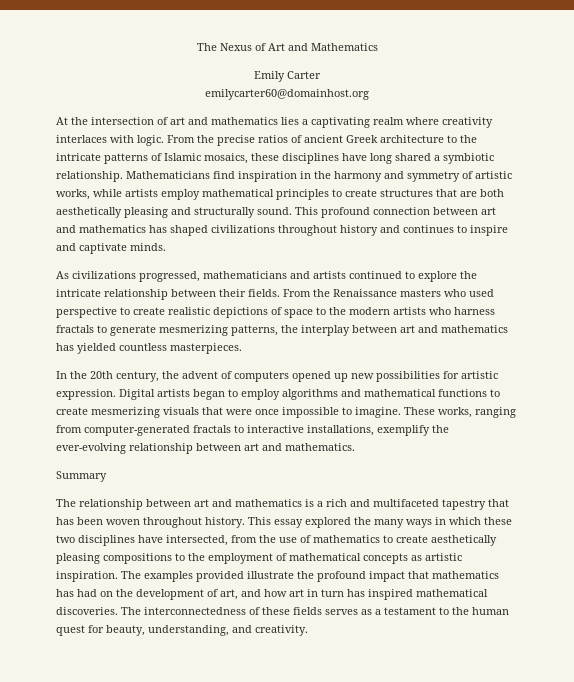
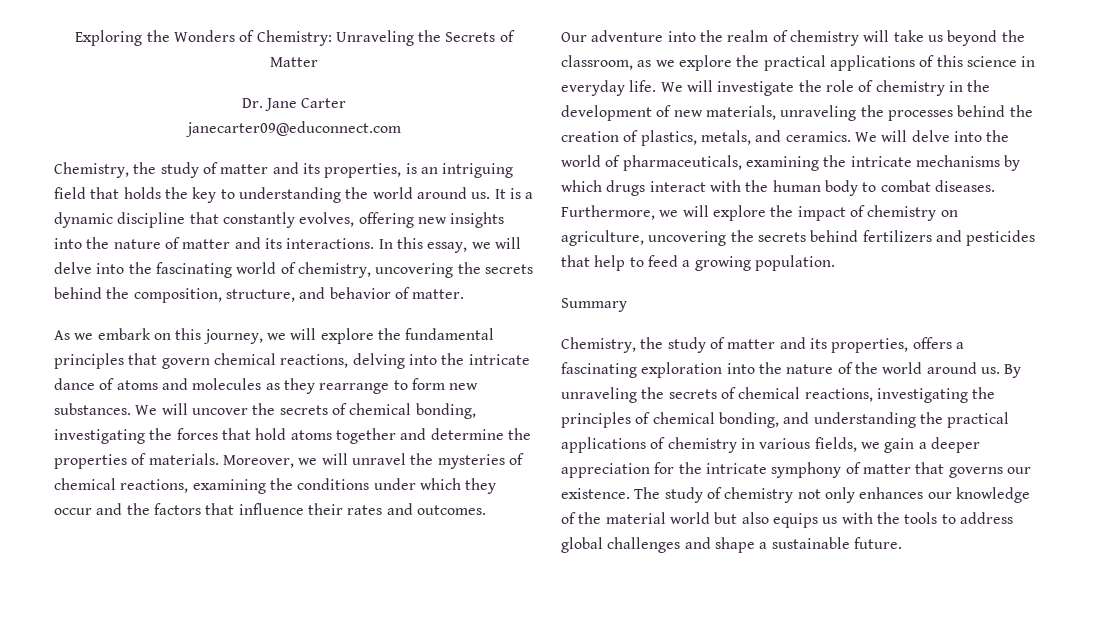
[196,43,378,51] [254,71,321,82] [205,89,369,100] [56,117,493,128] [56,135,477,146] [56,153,494,164] [56,171,512,182] [56,189,504,200] [56,207,496,218] [56,225,508,236] [56,243,166,254] [56,271,477,282] [56,289,494,300] [56,307,495,318] [56,325,508,336] [56,343,242,354] [56,371,498,382] [56,389,500,400] [56,407,516,418] [56,425,449,436] [56,443,355,454] [56,471,107,482] [56,499,509,510] [56,517,512,528] [56,535,497,546] [56,553,462,564] [56,571,499,582] [56,589,488,600] [56,607,509,615] [56,625,308,636] The Nexus of Art and Mathematics // Emily Carter // emilycarter60@domainhost.org // At the intersection of art and mathematics lies a captivating realm where creativity interlaces with logic. From the precise ratios of ancient Greek architecture to the intricate patterns of Islamic mosaics, these disciplines have long shared a symbiotic relationship. Mathematicians find inspiration in the harmony and symmetry of artistic works, while artists employ mathematical principles to create structures that are both aesthetically pleasing and structurally sound. This profound connection between art and mathematics has shaped civilizations throughout history and continues to inspire and captivate minds. // As civilizations progressed, mathematicians and artists continued to explore the intricate relationship between their fields. From the Renaissance masters who used perspective to create realistic depictions of space to the modern artists who harness fractals to generate mesmerizing patterns, the interplay between art and mathematics has yielded countless masterpieces. // In the 20th century, the advent of computers opened up new possibilities for artistic expression. Digital artists began to employ algorithms and mathematical functions to create mesmerizing visuals that were once impossible to imagine. These works, ranging from computer-generated fractals to interactive installations, exemplify the ever-evolving relationship between art and mathematics. // Summary // The relationship between art and mathematics is a rich and multifaceted tapestry that has been woven throughout history. This essay explored the many ways in which these two disciplines have intersected, from the use of mathematics to create aesthetically pleasing compositions to the employment of mathematical concepts as artistic inspiration. The examples provided illustrate the profound impact that mathematics has had on the development of art, and how art in turn has inspired mathematical discoveries. The interconnectedness of these fields serves as a testament to the human quest for beauty, understanding, and creativity. -> [75,30,515,46] [270,57,318,67] [241,98,347,111] [185,121,401,137] [54,162,514,178] [54,187,534,203] [54,212,505,228] [54,237,521,253] [54,262,533,278] [54,287,465,303] [54,328,495,344] [54,353,530,369] [54,378,479,394] [54,403,476,419] [54,428,531,444] [54,453,524,469] [54,478,497,494] [54,503,486,515] [561,30,1025,46] [561,55,1036,71] [561,80,991,96] [561,105,1033,121] [561,130,1010,146] [561,155,1021,171] [561,180,995,196] [561,205,958,221] [561,230,1036,246] [561,255,835,271] [561,298,627,312] [561,337,964,353] [561,362,1022,378] [561,387,996,403] [561,412,1010,428] [561,437,980,453] [561,462,1031,478] [561,487,1030,503] [561,512,1013,528] [561,537,902,553] Exploring the Wonders of Chemistry: Unraveling the Secrets of Matter // Dr. Jane Carter // janecarter09@educonnect.com // Chemistry, the study of matter and its properties, is an intriguing field that holds the key to understanding the world around us. It is a dynamic discipline that constantly evolves, offering new insights into the nature of matter and its interactions. In this essay, we will delve into the fascinating world of chemistry, uncovering the secrets behind the composition, structure, and behavior of matter. // As we embark on this journey, we will explore the fundamental principles that govern chemical reactions, delving into the intricate dance of atoms and molecules as they rearrange to form new substances. We will uncover the secrets of chemical bonding, investigating the forces that hold atoms together and determine the properties of materials. Moreover, we will unravel the mysteries of chemical reactions, examining the conditions under which they occur and the factors that influence their rates and outcomes. // Our adventure into the realm of chemistry will take us beyond the classroom, as we explore the practical applications of this science in everyday life. We will investigate the role of chemistry in the development of new materials, unraveling the processes behind the creation of plastics, metals, and ceramics. We will delve into the world of pharmaceuticals, examining the intricate mechanisms by which drugs interact with the human body to combat diseases. Furthermore, we will explore the impact of chemistry on agriculture, uncovering the secrets behind fertilizers and pesticides that help to feed a growing population. // Summary // Chemistry, the study of matter and its properties, offers a fascinating exploration into the nature of the world around us. By unraveling the secrets of chemical reactions, investigating the principles of chemical bonding, and understanding the practical applications of chemistry in various fields, we gain a deeper appreciation for the intricate symphony of matter that governs our existence. The study of chemistry not only enhances our knowledge of the material world but also equips us with the tools to address global challenges and shape a sustainable future.

